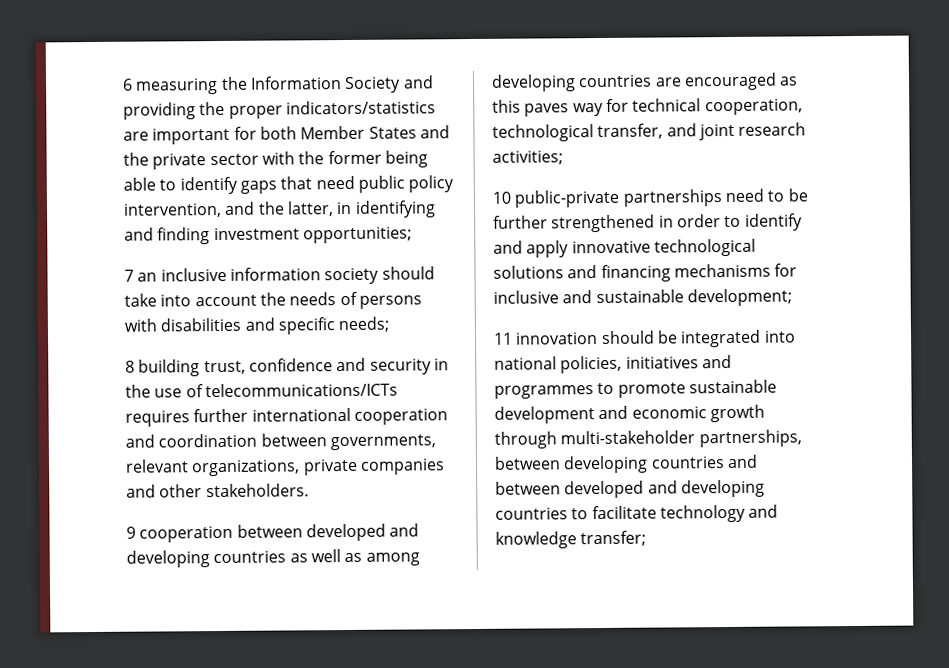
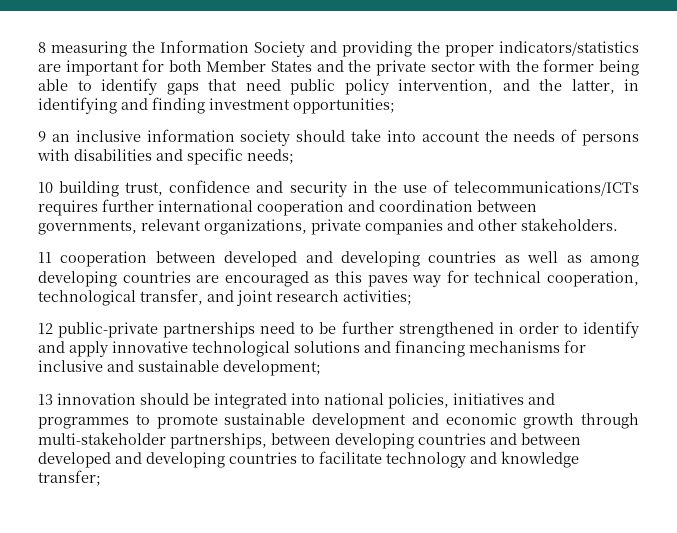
[122,78,133,91] 6 -> [38,42,46,53] 8
[124,269,134,282] 7 -> [38,131,46,142] 9
[125,360,135,373] 8 -> [38,182,53,193] 10
[126,526,136,539] 9 -> [38,252,52,263] 11
[492,191,511,204] 10 -> [38,323,53,334] 12
[493,332,513,345] 11 -> [38,394,53,405] 13

